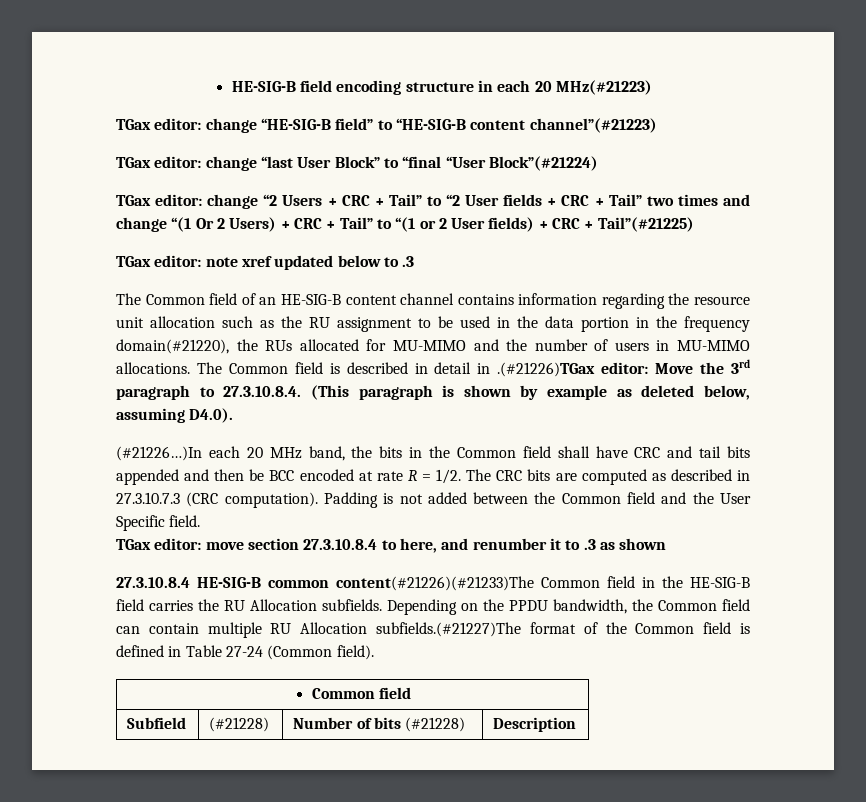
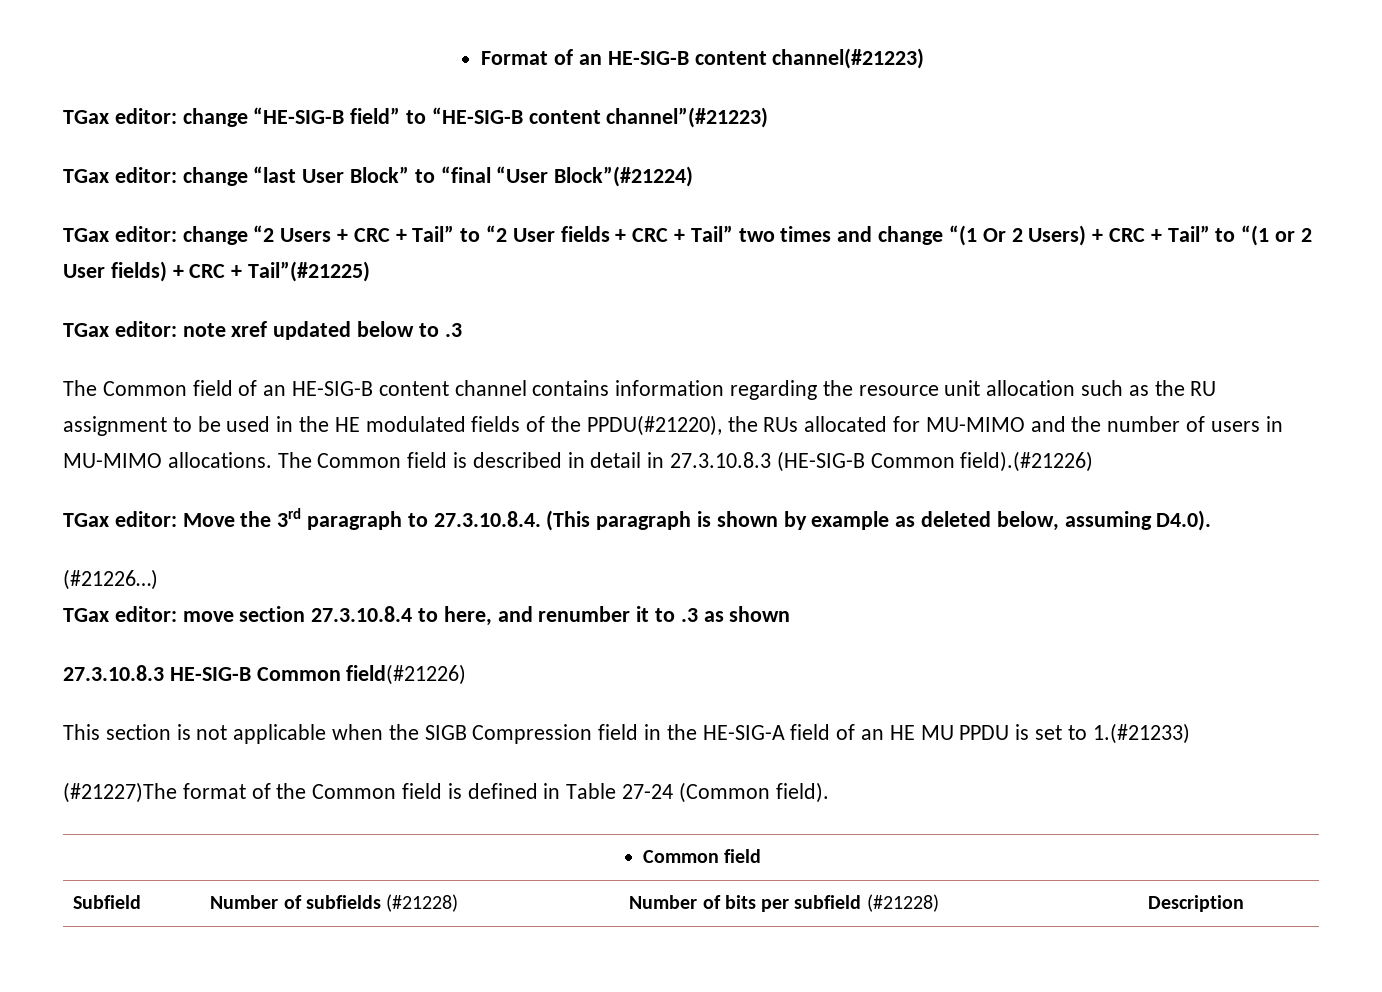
[231,80,652,95] HE-SIG-B field encoding structure in each 20 MHz(#21223) -> [481,48,925,69] Format of an HE-SIG-B content channel(#21223)
[545,316,750,332] [116,339,229,354] data portion in the frequency domain(#21220), -> [334,415,722,436] HE modulated fields of the PPDU(#21220),
[497,362,596,377] .(#21226)TGax -> [670,451,1094,472] [63,513,109,527] 27.3.10.8.3 (HE-SIG-B Common field).(#21226) // TGax
[116,446,750,461] [116,469,750,485] [116,492,751,508] [116,515,201,531] (#21226…)In each 20 MHz band, the bits in the Common field shall have CRC and tail bits appended and then be BCC encoded at rate R = 1/2. The CRC bits are computed as described in 27.3.10.7.3 (CRC computation). Padding is not added between the Common field and the User Specific field. -> [63,569,158,590] (#21226…)
[116,576,750,591] [116,599,750,615] [116,622,522,638] 27.3.10.8.4 HE-SIG-B common content(#21226)(#21233)The Common field in the HE-SIG-B field carries the RU Allocation subfields. Depending on the PPDU bandwidth, the Common field can contain multiple RU Allocation subfields.(#21227)The -> [63,664,467,685] [63,723,1190,744] [63,782,177,803] 27.3.10.8.3 HE-SIG-B Common field(#21226) // This section is not applicable when the SIGB Compression field in the HE-SIG-A field of an HE MU PPDU is set to 1.(#21233) // (#21227)The
(187, 723) none -> [210,895,381,909] Number of subfields
(402, 723) none -> [761,895,862,912] per subfield

